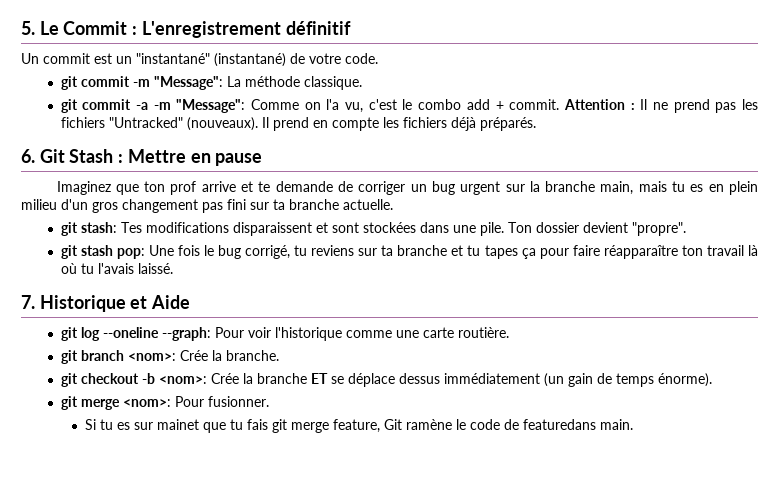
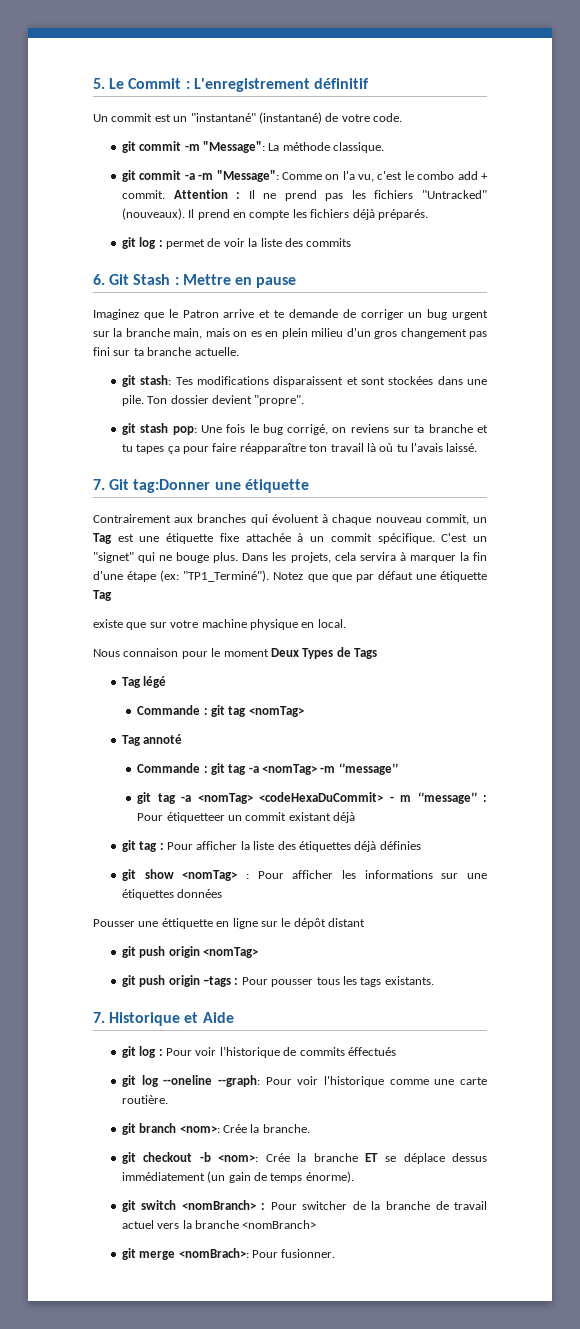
(536, 124) none -> [121,237,352,249] // git log : permet de voir la liste des commits
[144,181,197,195] ton prof -> [168,309,219,318] le Patron
[672,181,686,192] tu -> [233,331,248,337] on
[294,245,308,256] tu -> [332,427,347,433] on
[39,295,191,312] Historique et Aide -> [109,479,309,493] [93,514,488,525] [93,533,487,544] [93,552,488,563] [93,570,488,582] [93,590,112,601] [93,619,346,630] [93,647,377,659] [121,676,167,688] [137,705,304,717] [121,734,183,746] [137,763,398,775] [137,792,487,804] [137,812,356,823] [121,840,421,852] [121,869,487,881] [121,889,223,900] [93,918,365,929] [121,946,259,958] [121,975,434,987] [93,1012,234,1026] [121,1046,396,1058] Git tag:Donner une étiquette // Contrairement aux branches qui évoluent à chaque nouveau commit, un Tag est une étiquette fixe attachée à un commit spécifique. C'est un "signet" qui ne bouge plus. Dans les projets, cela servira à marquer la fin d'une étape (ex: "TP1_Terminé"). Notez que que par défaut une étiquette Tag // existe que sur votre machine physique en local. // Nous connaison pour le moment Deux Types de Tags // Tag légé // Commande : git tag <nomTag> // Tag annoté // Commande : git tag -a <nomTag> -m ‘’message’’ // git tag -a <nomTag> <codeHexaDuCommit> - m ‘’message’’ : Pour étiquetteer un commit existant déjà // git tag : Pour afficher la liste des étiquettes déjà définies // git show <nomTag> : Pour afficher les informations sur une étiquettes données // Pousser une éttiquette en ligne sur le dépôt distant // git push origin <nomTag> // git push origin –tags : Pour pousser tous les tags existants. // 7. Historique et Aide // git log : Pour voir l’historique de commits éffectués
[60,396,171,410] // git merge <nom>: -> [121,1200,487,1212] [121,1220,317,1229] [121,1248,249,1260] // git switch <nomBranch> : Pour switcher de la branche de travail actuel vers la branche <nomBranch> // git merge <nomBrach>:
[84,419,633,433] // Si tu es sur mainet que tu fais git merge feature, Git ramène le code de featuredans main. -> (336, 1253) none

